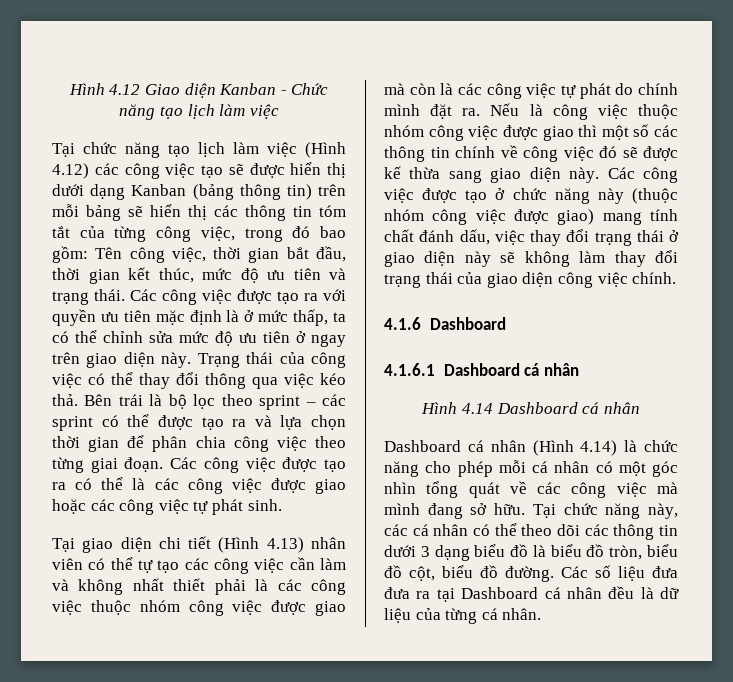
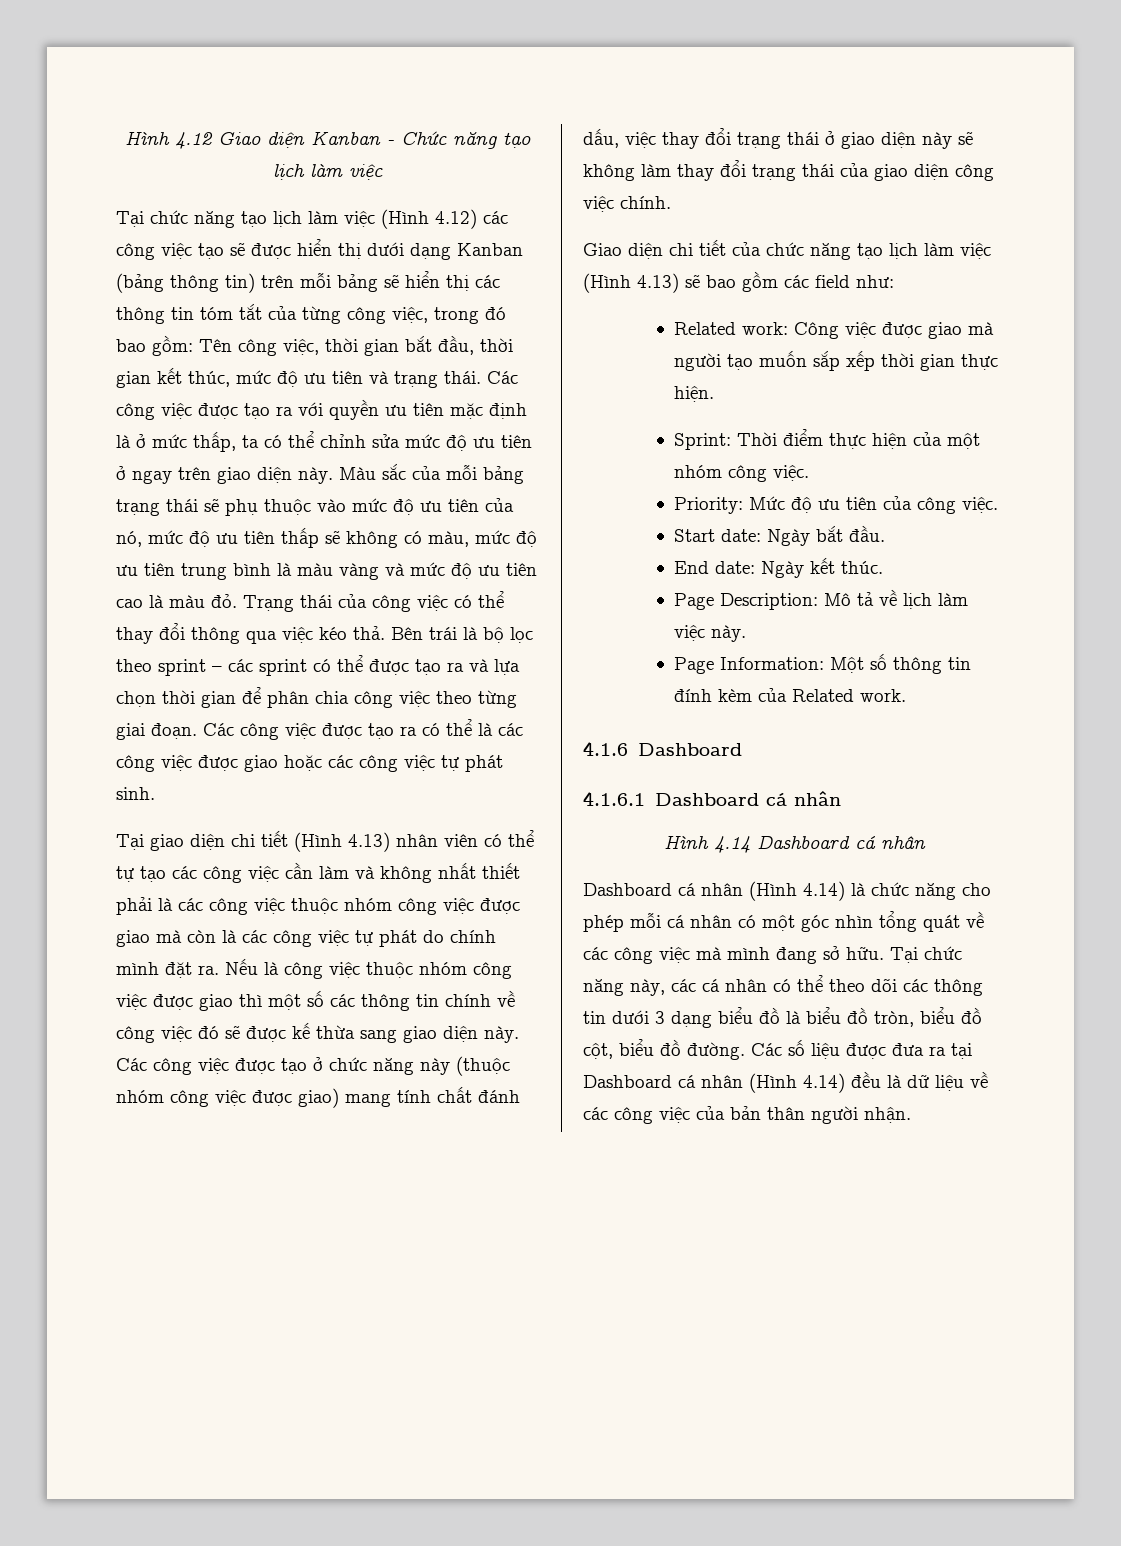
(192, 360) none -> [339,463,524,484] [116,498,514,516] [116,527,537,548] [116,562,537,580] [116,594,237,608] Màu sắc của mỗi bảng trạng thái sẽ phụ thuộc vào mức độ ưu tiên của nó, mức độ ưu tiên thấp sẽ không có màu, mức độ ưu tiên trung bình là màu vàng và mức độ ưu tiên cao là màu đỏ.
(677, 278) none -> [583,239,991,260] [583,271,894,293] [674,322,995,339] [674,350,999,371] [674,386,715,402] [674,429,981,450] [674,465,810,482] [674,496,999,514] [674,525,886,546] [674,557,884,578] [674,589,969,610] [674,625,747,642] [674,653,972,674] [674,688,907,702] // Giao diện chi tiết của chức năng tạo lịch làm việc (Hình 4.13) sẽ bao gồm các field như: // Related work: Công việc được giao mà người tạo muốn sắp xếp thời gian thực hiện. // Sprint: Thời điểm thực hiện của một nhóm công việc. // Priority: Mức độ ưu tiên của công việc. // Start date: Ngày bắt đầu. // End date: Ngày kết thúc. // Page Description: Mô tả về lịch làm việc này. // Page Information: Một số thông tin đính kèm của Related work.
[652,566,678,578] đưa -> [846,1043,886,1059] được
(602, 593) none -> [749,1073,845,1093] (Hình 4.14)
[415,608,542,624] của từng cá nhân. -> [970,1071,988,1088] [583,1106,911,1124] về các công việc của bản thân người nhận.

